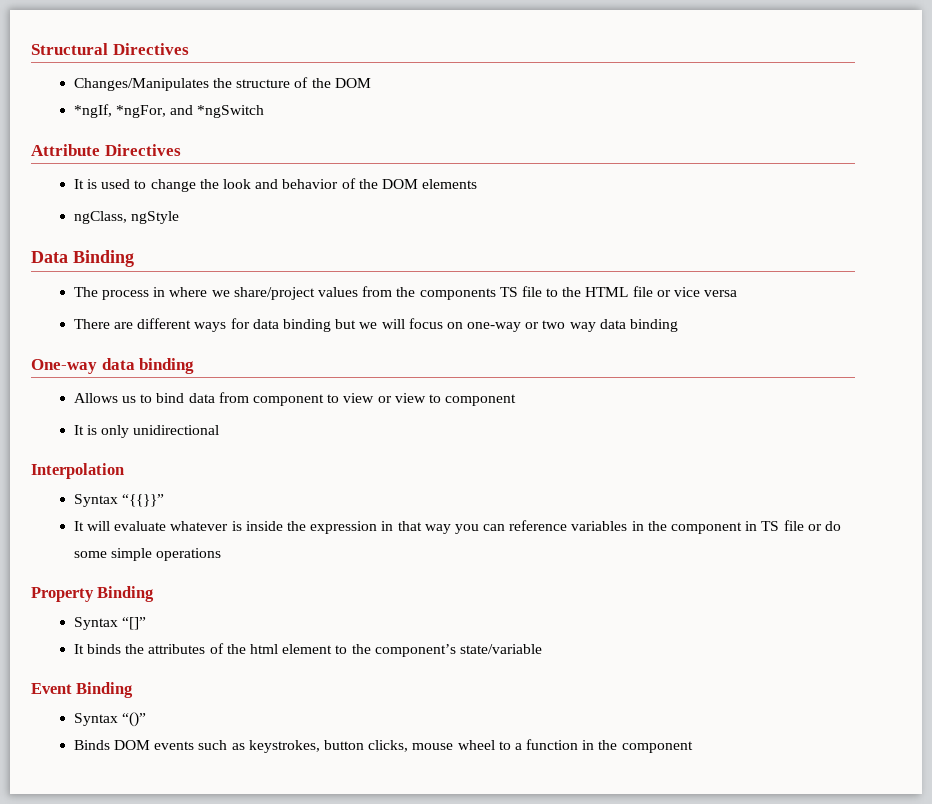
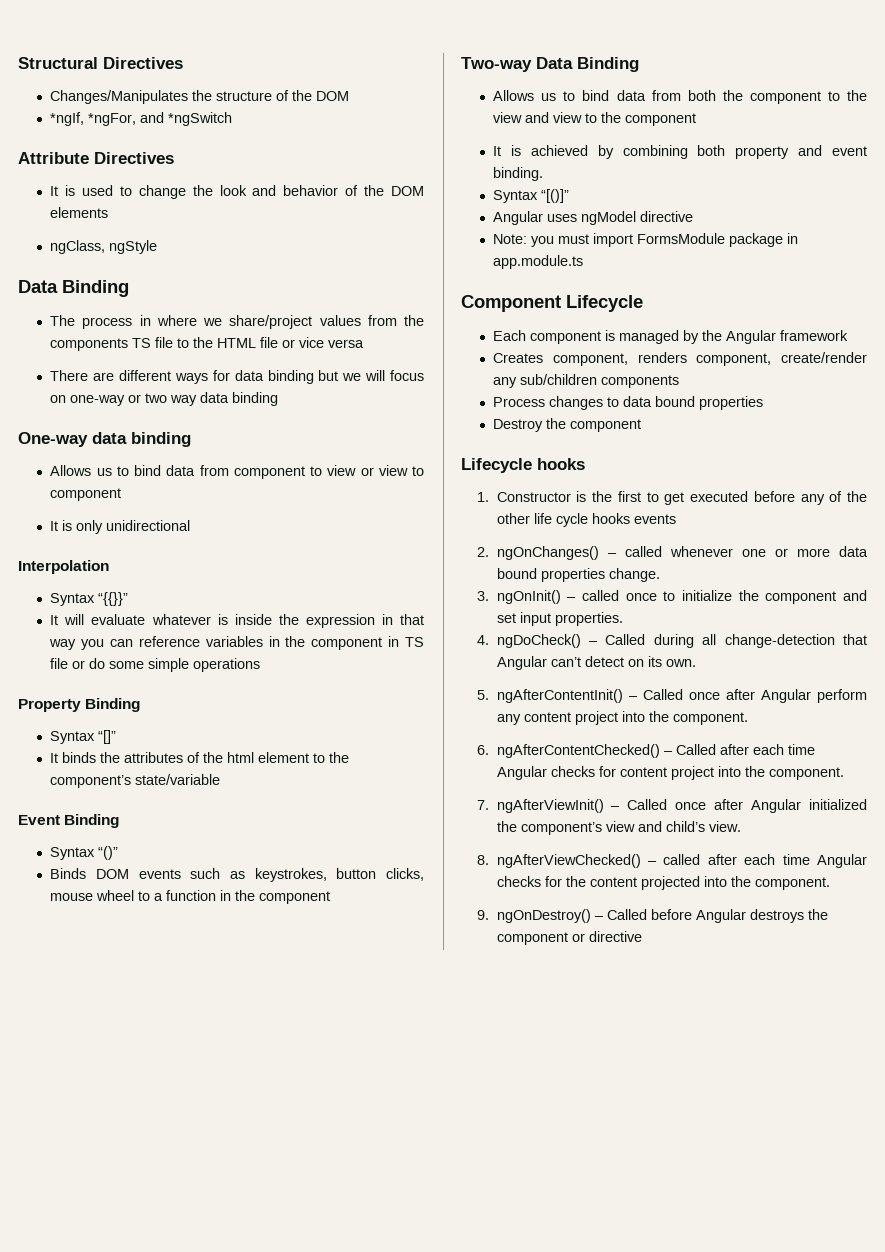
(693, 747) none -> [461,57,639,72] [493,90,867,104] [493,112,697,126] [493,145,867,159] [493,167,544,181] [493,189,570,203] [493,211,694,225] [493,233,799,247] [493,255,584,269] [461,295,643,312] [493,330,849,344] [493,352,867,366] [493,374,680,388] [493,396,764,410] [493,418,642,432] [461,458,585,473] [477,491,868,505] [496,513,676,527] [477,546,869,560] [496,568,660,582] [477,590,867,604] [496,612,623,626] [477,634,867,648] [496,656,696,670] [477,689,867,703] [496,711,748,725] [477,744,815,758] [496,766,844,780] [477,799,867,813] [496,821,741,835] [477,854,867,868] [496,876,830,890] [477,909,828,923] [496,931,642,945] // Two-way Data Binding // Allows us to bind data from both the component to the view and view to the component // It is achieved by combining both property and event binding. // Syntax “[()]” // Angular uses ngModel directive // Note: you must import FormsModule package in app.module.ts // Component Lifecycle // Each component is managed by the Angular framework // Creates component, renders component, create/render any sub/children components // Process changes to data bound properties // Destroy the component // Lifecycle hooks // 1. Constructor is the first to get executed before any of the other life cycle hooks events // 2. ngOnChanges() – called whenever one or more data bound properties change. // 3. ngOnInit() – called once to initialize the component and set input properties. // 4. ngDoCheck() – Called during all change-detection that Angular can’t detect on its own. // 5. ngAfterContentInit() – Called once after Angular perform any content project into the component. // 6. ngAfterContentChecked() – Called after each time Angular checks for content project into the component. // 7. ngAfterViewInit() – Called once after Angular initialized the component’s view and child’s view. // 8. ngAfterViewChecked() – called after each time Angular checks for the content projected into the component. // 9. ngOnDestroy() – Called before Angular destroys the component or directive

